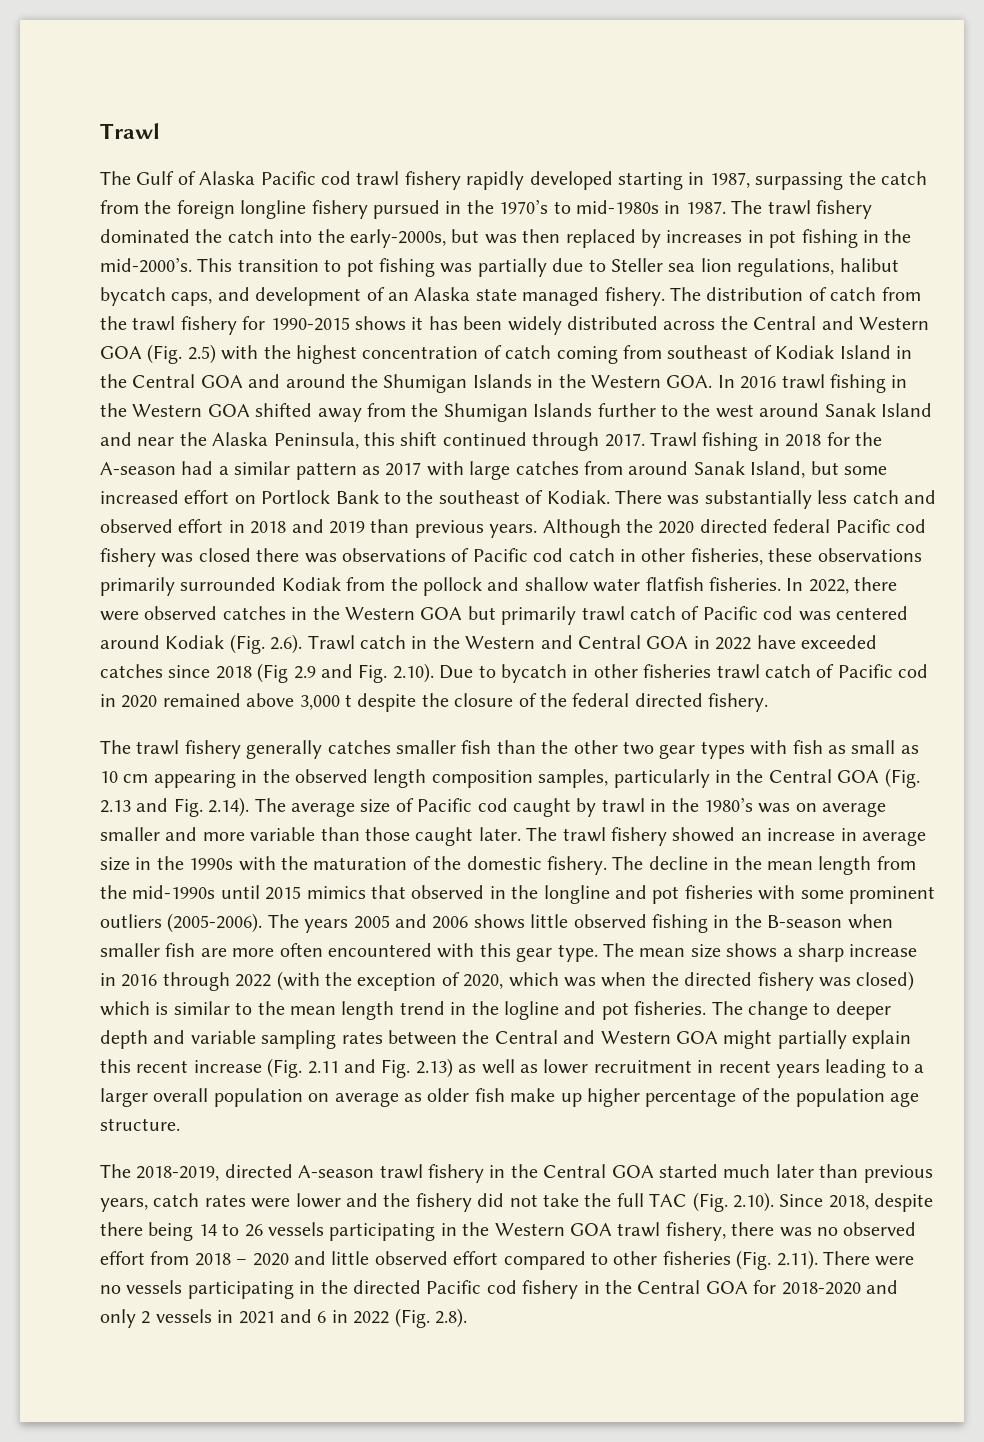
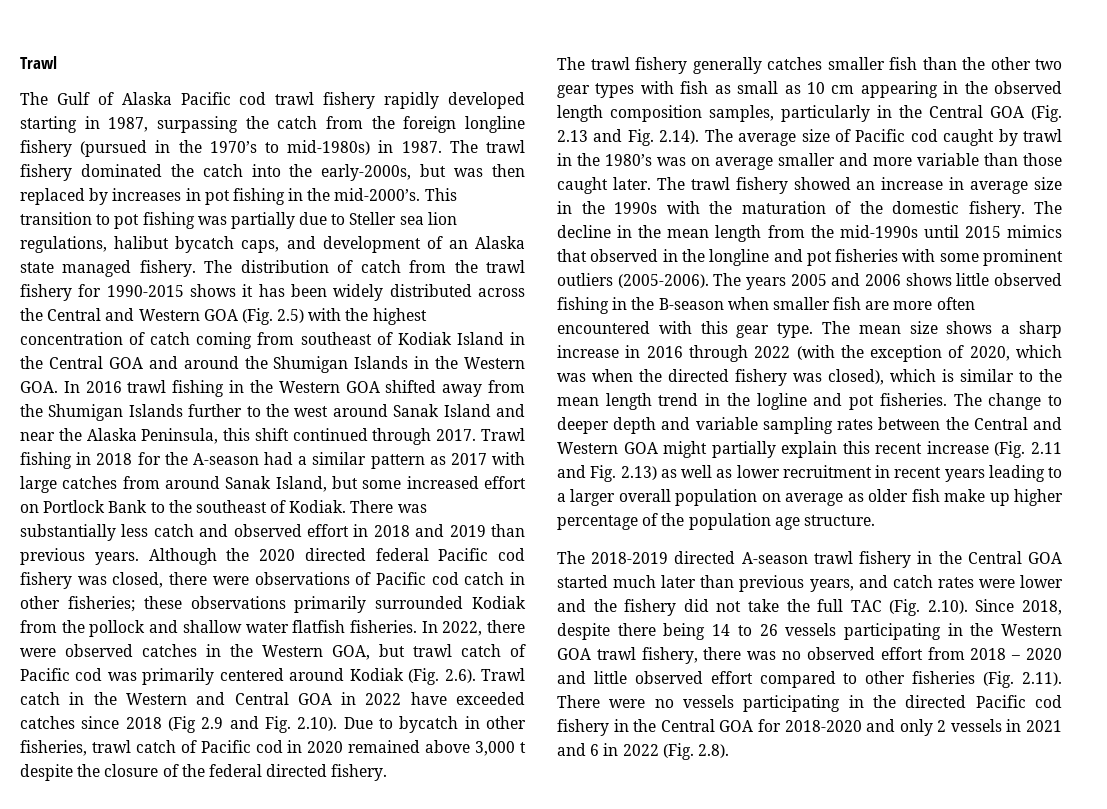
[373,200,440,219] pursued -> [80,140,148,157] (pursued
[575,200,659,214] mid-1980s -> [287,140,371,155] mid-1980s)
[198,548,337,563] closed there was -> [112,572,249,588] closed, there were
[690,548,763,565] fisheries, -> [67,596,135,612] fisheries;
[420,606,577,625] GOA but primarily -> [332,644,405,660] GOA, but
(831, 616) none -> [142,668,215,685] primarily
[643,664,712,678] fisheries -> [20,740,87,756] fisheries,
[856,971,915,991] closed) -> [828,369,884,385] closed),
[136,1166,220,1181] 2018-2019, -> [591,552,669,564] 2018-2019
(148, 1205) none -> [858,575,888,588] and

